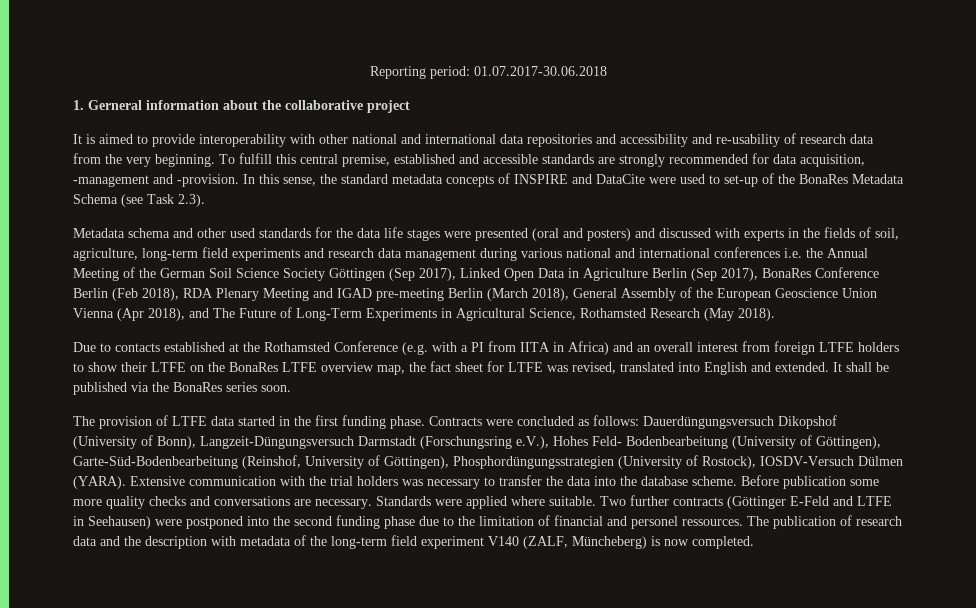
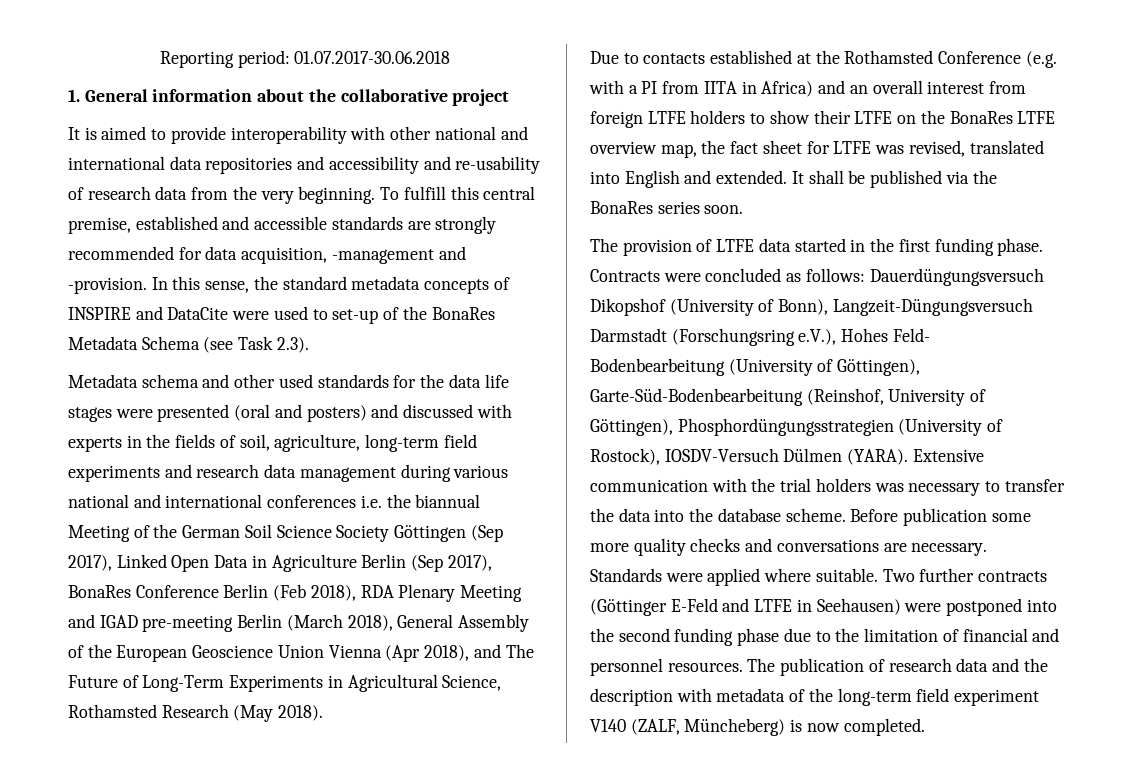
[88,100,142,110] Gerneral -> [84,89,148,102] General
[827,248,868,258] Annual -> [415,494,481,508] biannual
[631,516,743,529] personel ressources. -> [590,658,743,676] personnel resources.

